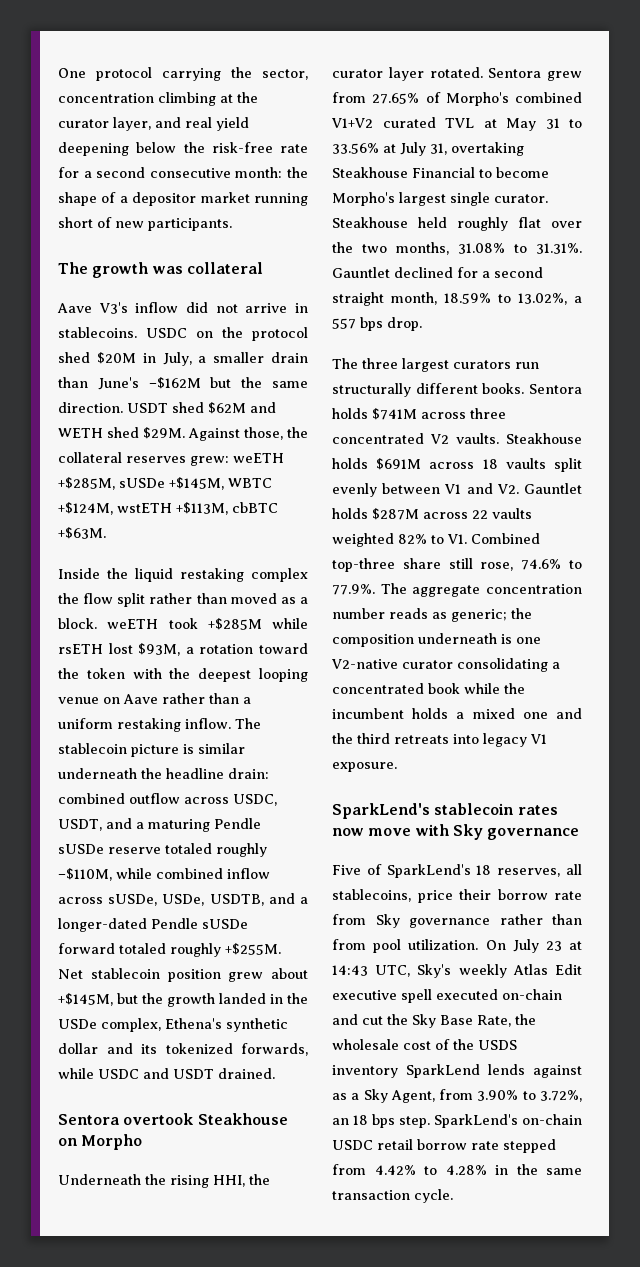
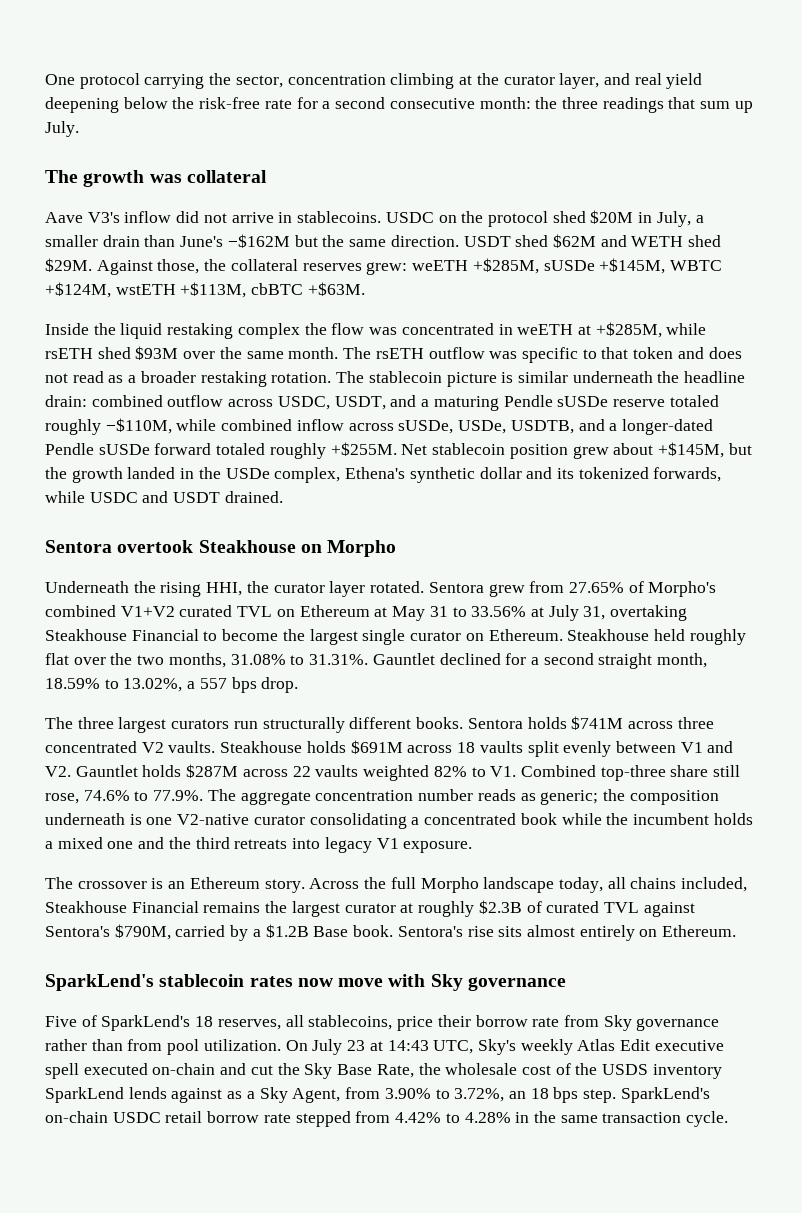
[58,192,308,206] [58,217,232,231] shape of a depositor market running short of new participants. -> [561,97,753,113] [45,121,79,137] three readings that sum up July.
[117,593,308,607] [58,618,308,630] [58,643,308,656] [58,668,308,682] [58,693,251,704] [58,718,231,732] split rather than moved as a block. weETH took +$285M while rsETH lost $93M, a rotation toward the token with the deepest looping venue on Aave rather than a uniform restaking inflow. -> [369,322,707,338] [45,346,742,363] [45,371,332,387] was concentrated in weETH at +$285M, while rsETH shed $93M over the same month. The rsETH outflow was specific to that token and does not read as a broader restaking rotation.
(474, 123) none -> [276,605,370,617] on Ethereum
[332,192,395,206] Morpho's -> [282,629,305,641] the
[494,194,548,203] curator. -> [410,629,563,641] curator on Ethereum.
(397, 767) none -> [45,877,748,893] [45,900,695,917] [45,924,737,941] // The crossover is an Ethereum story. Across the full Morpho landscape today, all chains included, Steakhouse Financial remains the largest curator at roughly $2.3B of curated TVL against Sentora's $790M, carried by a $1.2B Base book. Sentora's rise sits almost entirely on Ethereum.

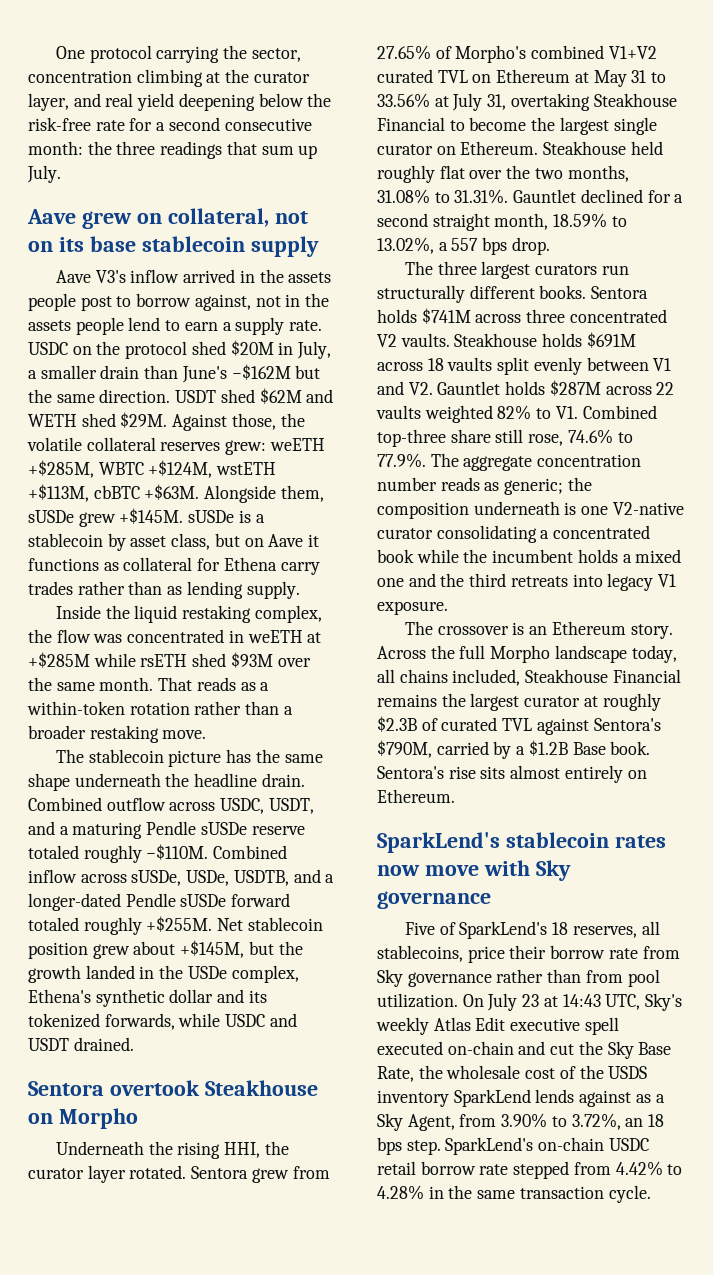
[45,170,267,187] [45,211,382,223] The growth was collateral // Aave V3's inflow did not arrive in stablecoins. -> [27,208,308,229] [28,236,319,257] [56,269,332,283] [28,293,330,311] [28,317,323,335] Aave grew on collateral, not on its base stablecoin supply // Aave V3's inflow arrived in the assets people post to borrow against, not in the assets people lend to earn a supply rate.
(227, 265) none -> [27,437,82,451] volatile
[543,258,666,274] sUSDe +$145M, -> (94, 469) none
(365, 289) none -> [204,485,324,503] [28,508,265,527] [28,533,320,551] [28,557,320,575] [28,581,300,599] Alongside them, sUSDe grew +$145M. sUSDe is a stablecoin by asset class, but on Aave it functions as collateral for Ethena carry trades rather than as lending supply.
[237,323,300,339] complex -> [254,605,322,623] complex,
[595,322,662,338] +$285M, -> [28,652,90,668] +$285M
[343,347,742,363] [45,371,124,383] The rsETH outflow was specific to that token and does not read as -> [158,677,270,691] [27,701,280,715] That reads as a within-token rotation rather than
[271,372,332,383] rotation. -> [162,730,207,739] move. //
[501,371,568,383] is similar -> [226,749,323,763] [28,773,70,791] has the same shape
[45,395,163,407] drain: combined -> [261,773,305,787] [28,797,102,811] drain. Combined
[105,418,293,434] −$110M, while combined -> [146,844,288,860] −$110M. Combined

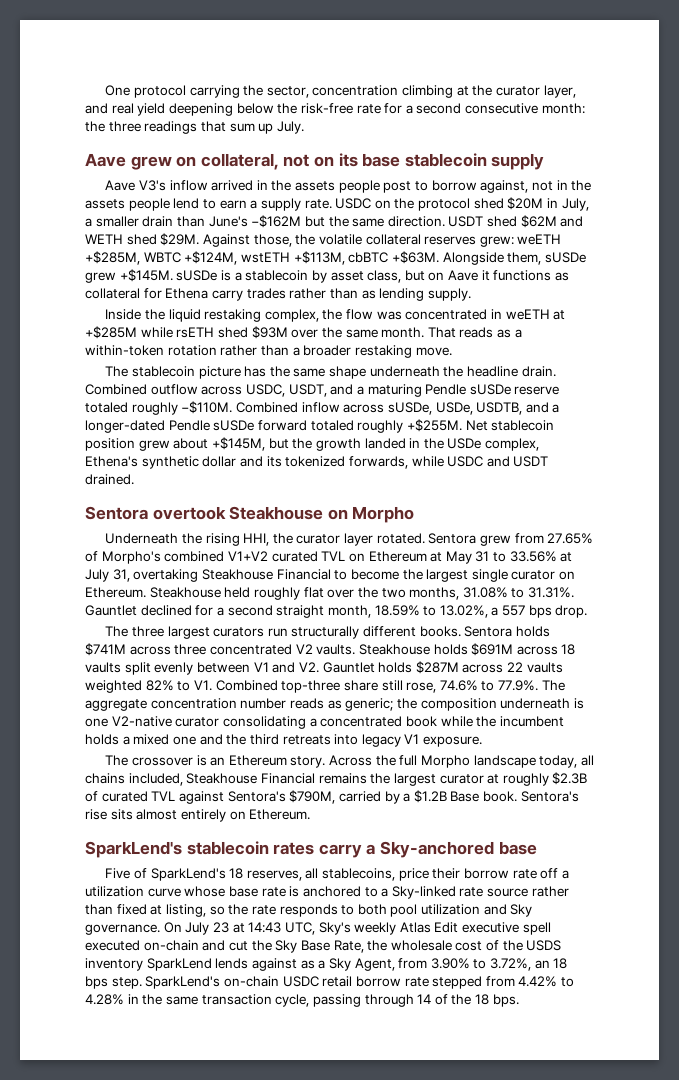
[377,860,571,881] [377,891,491,909] now move with Sky governance -> [318,841,537,858] carry a Sky-anchored base
[642,946,680,959] [377,969,660,987] [377,993,458,1008] from Sky governance rather than from pool utilization. -> [540,868,569,879] [85,886,569,899] [85,904,533,917] [85,924,160,935] off a utilization curve whose base rate is anchored to a Sky-linked rate source rather than fixed at listing, so the rate responds to both pool utilization and Sky governance.
[608,1185,651,1203] cycle. -> [275,994,519,1007] cycle, passing through 14 of the 18 bps.

